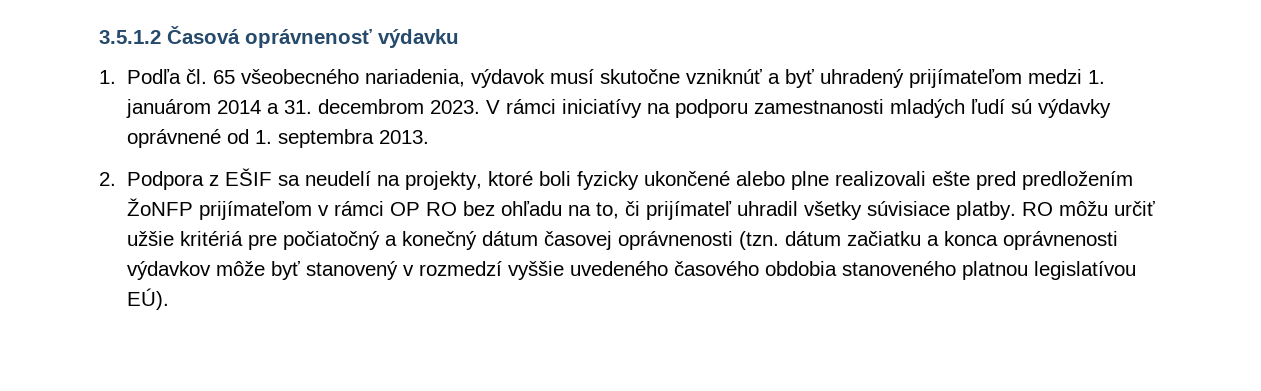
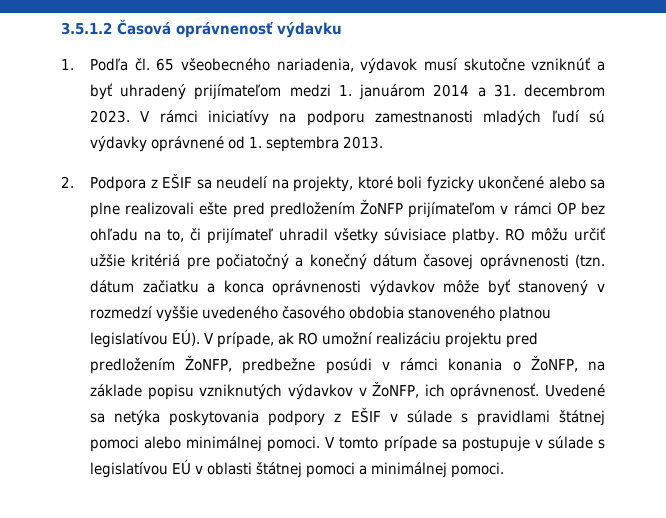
(785, 178) none -> [590,179,606,189] sa
[425,202,457,216] RO -> (576, 208) none
(169, 299) none -> [204,332,539,348] [89,355,605,374] [89,381,606,400] [89,407,606,426] [89,436,606,452] [89,459,505,478] V prípade, ak RO umožní realizáciu projektu pred predložením ŽoNFP, predbežne posúdi v rámci konania o ŽoNFP, na základe popisu vzniknutých výdavkov v ŽoNFP, ich oprávnenosť. Uvedené sa netýka poskytovania podpory z EŠIF v súlade s pravidlami štátnej pomoci alebo minimálnej pomoci. V tomto prípade sa postupuje v súlade s legislatívou EÚ v oblasti štátnej pomoci a minimálnej pomoci.

